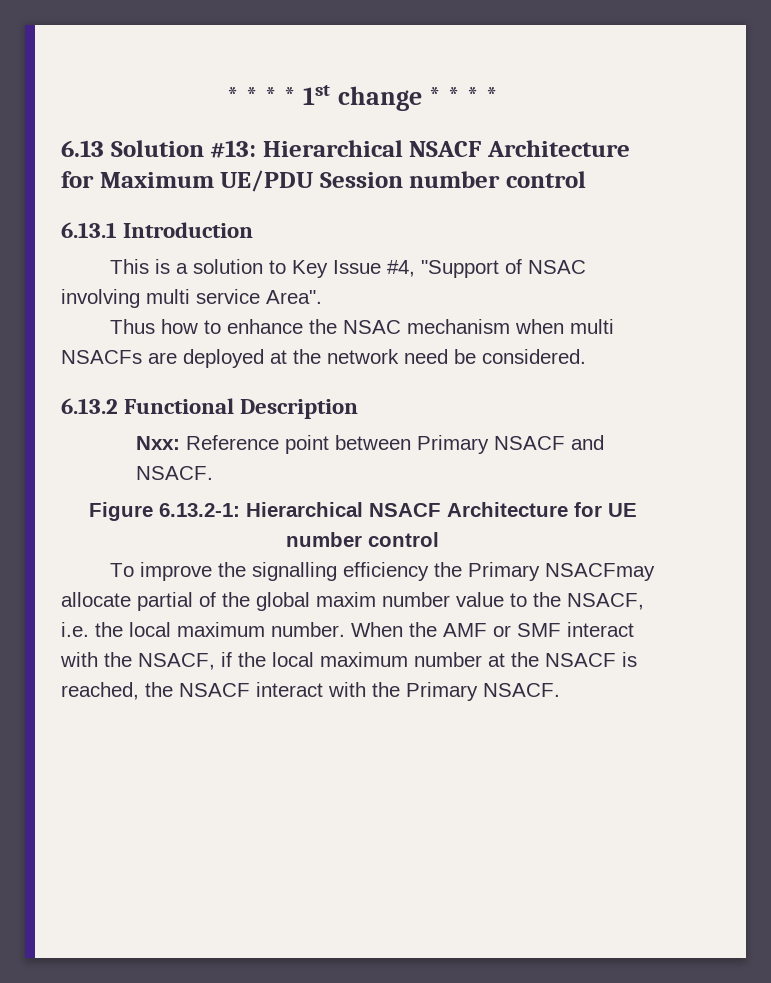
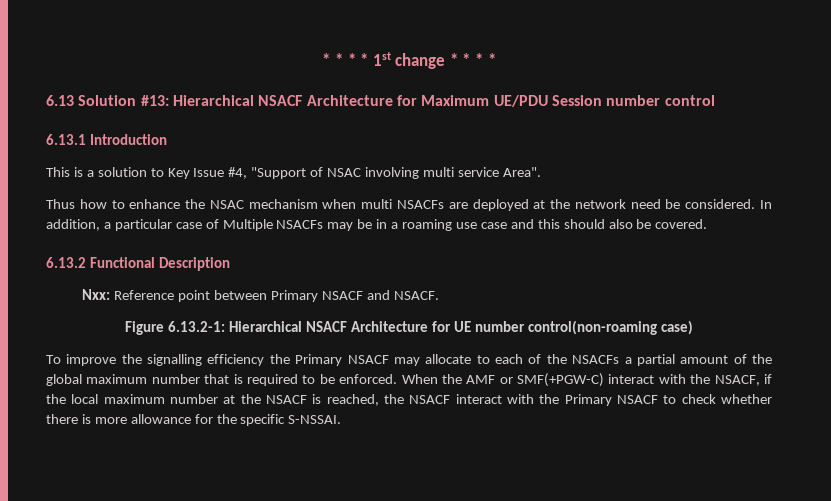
(586, 356) none -> [760,200,773,209] [46,219,708,231] In addition, a particular case of Multiple NSACFs may be in a roaming use case and this should also be covered.
[368,532,439,547] control -> [527,320,693,335] control(non-roaming case)
[545,563,656,581] [61,592,644,611] [61,622,345,637] NSACFmay allocate partial of the global maxim number value to the NSACF, i.e. the local maximum number. -> [347,354,772,366] [46,374,398,386] NSACF may allocate to each of the NSACFs a partial amount of the global maximum number that is required to be enforced.
[517,623,561,637] SMF -> [517,373,605,387] SMF(+PGW-C)
[483,683,560,697] NSACF. -> [617,394,773,404] [46,414,342,426] NSACF to check whether there is more allowance for the specific S-NSSAI.

